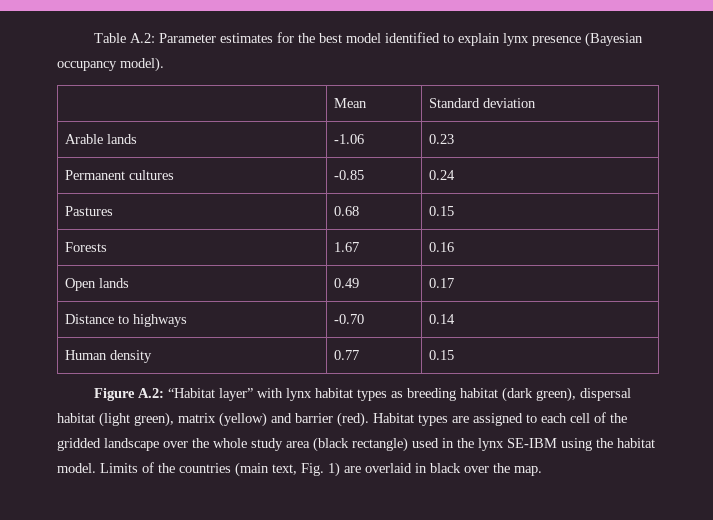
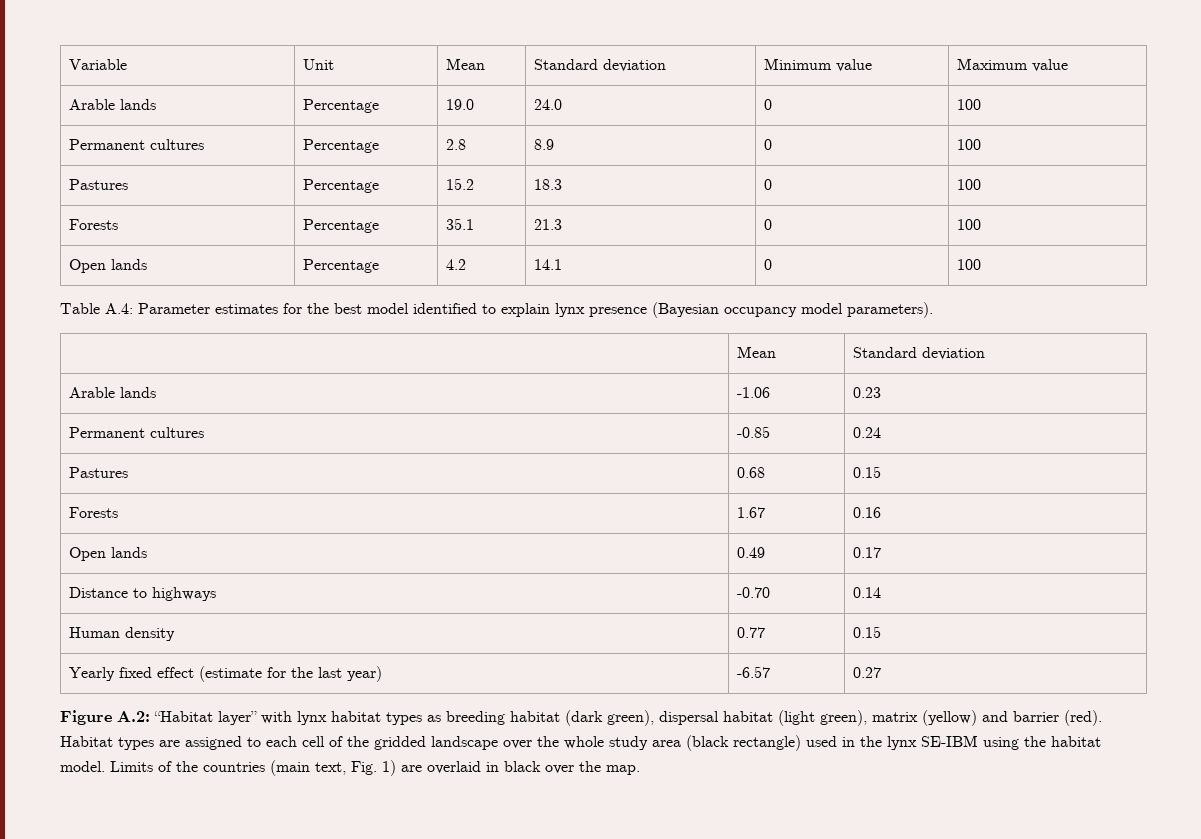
[93,33,155,43] Table A.2: -> [68,59,127,70] [302,59,334,70] [445,58,485,70] [533,59,666,72] [763,58,872,72] [956,58,1068,72] [68,99,156,110] [302,99,379,113] [445,99,474,110] [533,99,562,110] [763,99,772,110] [956,99,981,110] [68,139,204,150] [302,139,379,153] [445,139,466,150] [533,139,554,150] [763,139,772,150] [956,139,981,150] [68,179,128,190] [302,179,379,193] [445,178,474,190] [533,179,562,190] [763,179,772,190] [956,179,981,190] [68,219,118,230] [302,219,379,233] [445,218,474,230] [533,219,562,230] [763,219,772,230] [956,219,981,230] [68,259,147,273] [302,259,379,273] [445,259,466,270] [533,259,562,270] [763,259,772,270] [956,259,981,270] [60,303,133,314] Variable | Unit | Mean | Standard deviation | Minimum value | Maximum value // Arable lands | Percentage | 19.0 | 24.0 | 0 | 100 // Permanent cultures | Percentage | 2.8 | 8.9 | 0 | 100 // Pastures | Percentage | 15.2 | 18.3 | 0 | 100 // Forests | Percentage | 35.1 | 21.3 | 0 | 100 // Open lands | Percentage | 4.2 | 14.1 | 0 | 100 // Table A.4:
[120,57,164,72] model). -> [801,302,933,318] model parameters).
(455, 355) none -> [68,666,382,682] [736,666,770,678] [852,667,881,678] // Yearly fixed effect (estimate for the last year) | -6.57 | 0.27

